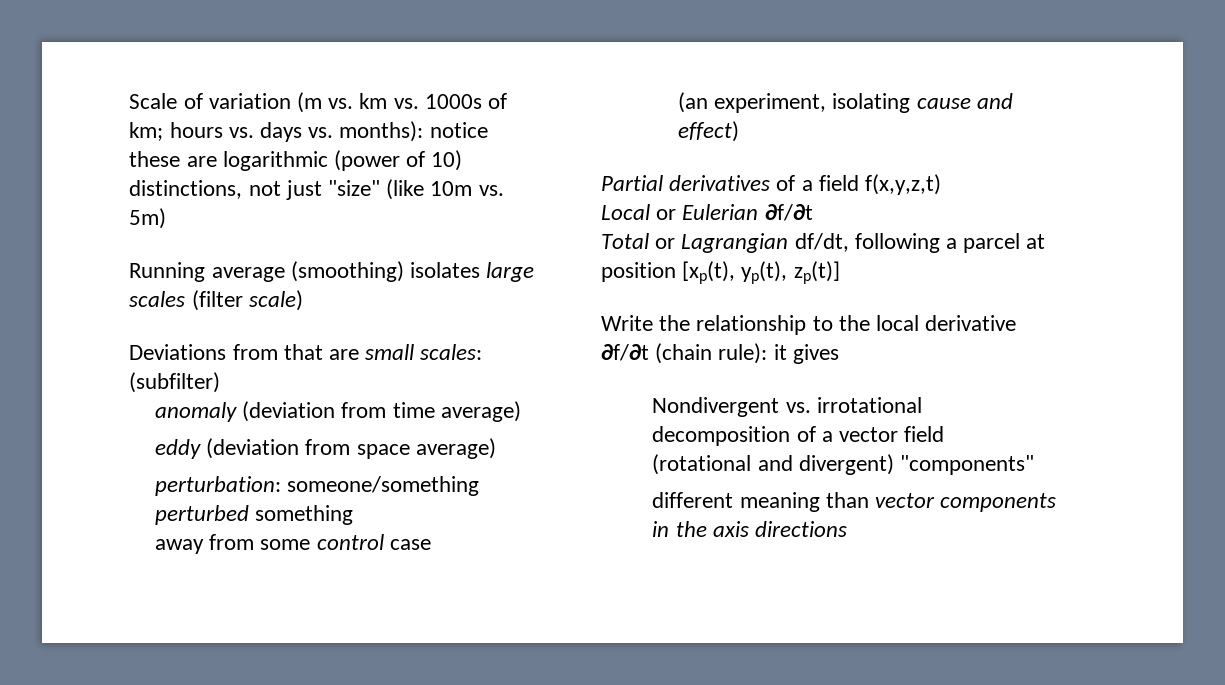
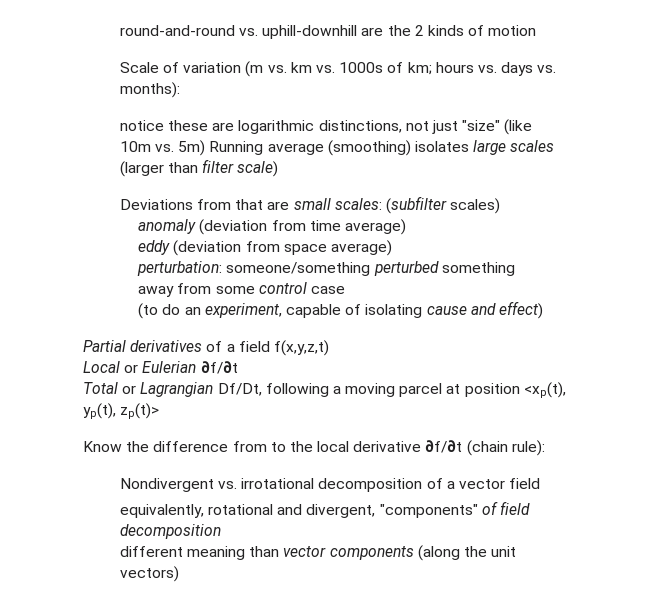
(129, 101) none -> [119,25,537,39] round-and-round vs. uphill-downhill are the 2 kinds of motion //
(424, 131) none -> (180, 90) //
[333,150,463,171] (power of 10) -> (315, 127) none
(167, 218) // -> (206, 148) none
[191,290,243,311] (filter -> [119,159,235,177] (larger than filter
[129,372,221,393] (subfilter) -> [385,196,501,214] (subfilter scales)
[677,92,827,113] (an experiment, -> [138,303,362,319] (to do an experiment, capable of
[794,233,849,252] df/dt, -> [217,383,262,396] Df/Dt,
(958, 243) none -> [345,383,396,397] moving
[682,261,840,284] [601,315,807,335] [xp(t), yp(t), zp(t)] // Write the relationship -> [523,382,566,398] [83,403,160,419] [83,441,267,452] <xp(t), yp(t), zp(t)> // Know the difference from
[773,344,839,364] it gives -> (545, 448) none
[652,454,1034,475] (rotational and divergent) "components" -> [119,501,530,518] [119,524,221,539] equivalently, rotational and divergent, "components" of field decomposition
[652,521,847,537] in the axis directions -> [417,545,517,561] [119,566,179,582] (along the unit vectors)

